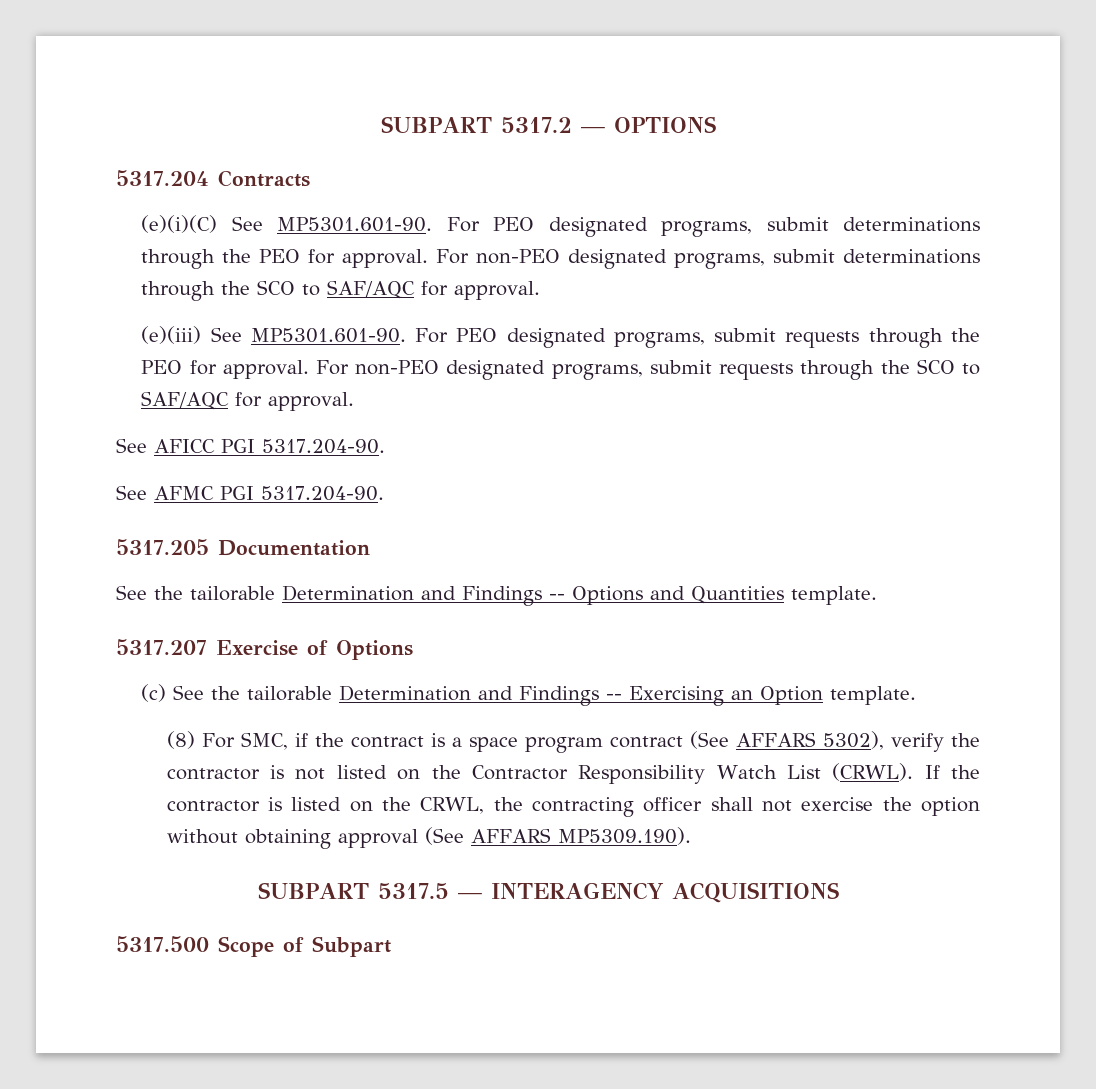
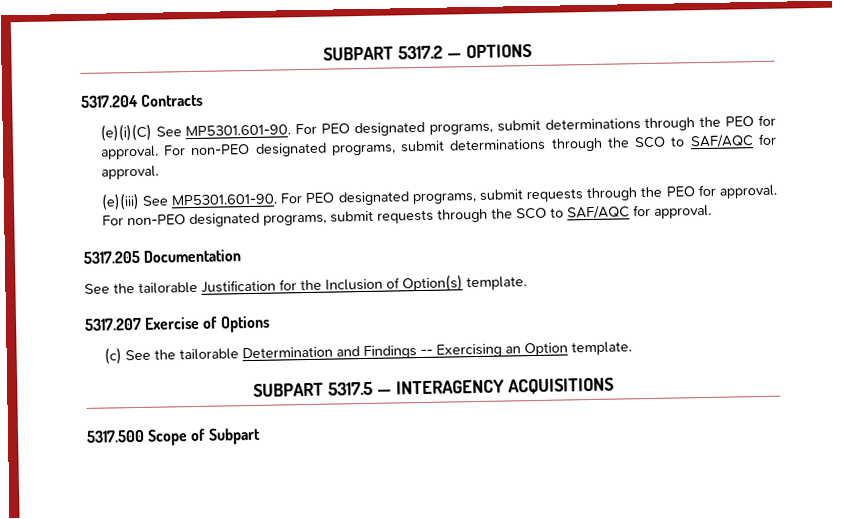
[116,438,385,454] [116,485,384,501] // See AFICC PGI 5317.204-90. // See AFMC PGI 5317.204-90. -> (712, 211) none
[282,585,784,606] Determination and Findings -- Options and Quantities -> [201,274,463,293] Justification for the Inclusion of Option(s)
[166,731,980,753] [166,763,980,784] [166,797,981,817] [166,827,691,849] // (8) For SMC, if the contract is a space program contract (See AFFARS 5302), verify the contractor is not listed on the Contractor Responsibility Watch List (CRWL). If the contractor is listed on the CRWL, the contracting officer shall not exercise the option without obtaining approval (See AFFARS MP5309.190). -> (632, 348) none

